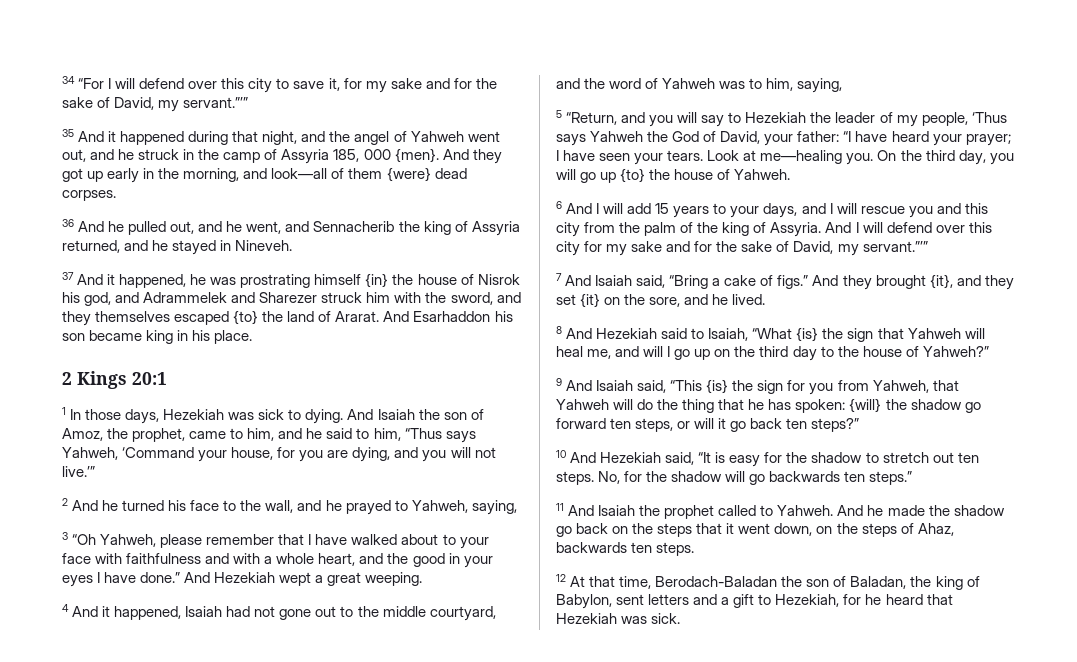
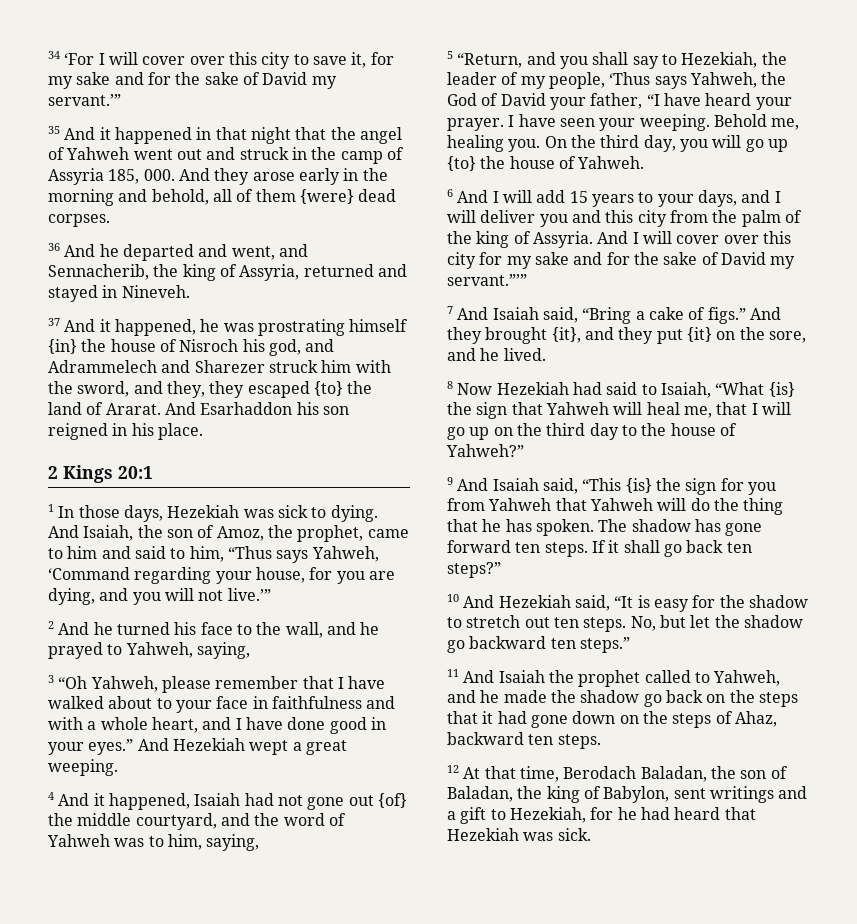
[78,78,185,89] “For I will defend -> [64,52,186,65] ‘For I will cover
[114,97,249,112] David, my servant.”’” -> [262,72,337,89] [48,94,121,106] David my servant.’”
[188,131,326,145] during that night, and -> [196,127,327,144] in that night that
[62,149,135,162] out, and he -> [176,147,236,160] out and
[363,148,502,164] [62,168,328,183] 000 {men}. And they got up early in the morning, and look—all -> [143,168,388,185] [48,189,232,206] 000. And they arose early in the morning and behold, all
[128,221,243,235] pulled out, and he -> [122,244,228,261] departed and
[313,221,520,236] [62,240,169,253] Sennacherib the king of Assyria returned, and he -> [48,264,407,281] Sennacherib, the king of Assyria, returned and
[477,274,520,285] Nisrok -> [179,339,239,352] Nisroch
[143,292,228,303] Adrammelek -> [48,360,157,373] Adrammelech
[62,311,171,326] they themselves -> [166,381,245,398] they, they
[89,330,174,344] became king -> [48,423,108,440] reigned
[377,409,415,420] Isaiah -> [83,525,134,541] Isaiah,
[247,428,323,441] him, and he -> [67,546,131,559] him and
(195, 452) none -> [134,567,212,584] regarding
[95,553,123,564] with -> [252,696,268,709] in
[387,553,493,568] [62,572,181,587] the good in your eyes I have done.” -> [235,717,386,734] [48,739,134,755] I have done good in your eyes.”
[340,606,354,617] to -> [377,793,407,808] {of}
[677,112,698,123] will -> [592,52,629,65] shall
[745,112,807,123] Hezekiah -> [681,52,758,68] Hezekiah,
[590,131,644,142] Yahweh -> [689,72,757,88] Yahweh,
[720,131,840,146] David, your father: -> [500,93,643,110] David your father,
[965,134,1011,146] prayer; -> [447,118,504,131] prayer.
[667,150,843,164] tears. Look at me—healing -> [639,114,800,131] [447,135,504,152] weeping. Behold me, healing
[860,206,905,214] rescue -> [480,210,536,223] deliver
[886,222,932,233] defend -> [676,235,720,244] cover
[793,241,834,254] David, -> [720,252,766,265] David
[556,294,576,305] set -> [656,329,683,344] put
[566,328,658,339] And Hezekiah -> [457,382,602,395] Now Hezekiah had
[615,346,671,357] and will I -> [716,402,791,415] that I will
[872,380,929,393] Yahweh, -> [488,498,552,511] Yahweh
[795,398,981,413] [556,418,727,432] spoken: {will} the shadow go forward ten steps, or will it -> [535,519,763,536] [447,540,660,557] spoken. The shadow has gone forward ten steps. If it shall
[624,471,841,485] for the shadow will go backwards -> [659,615,803,628] [447,636,547,653] but let the shadow go backward
[777,505,864,516] Yahweh. And -> [713,670,781,686] [447,690,476,703] Yahweh, and
[738,523,813,536] went down, -> [497,711,616,728] had gone down
[556,542,627,553] backwards -> [447,732,524,745] backward
[655,576,778,587] Berodach-Baladan -> [563,766,707,782] Berodach Baladan,
[648,594,690,605] letters -> [709,786,774,803] writings
(882, 599) none -> [640,807,670,820] had

